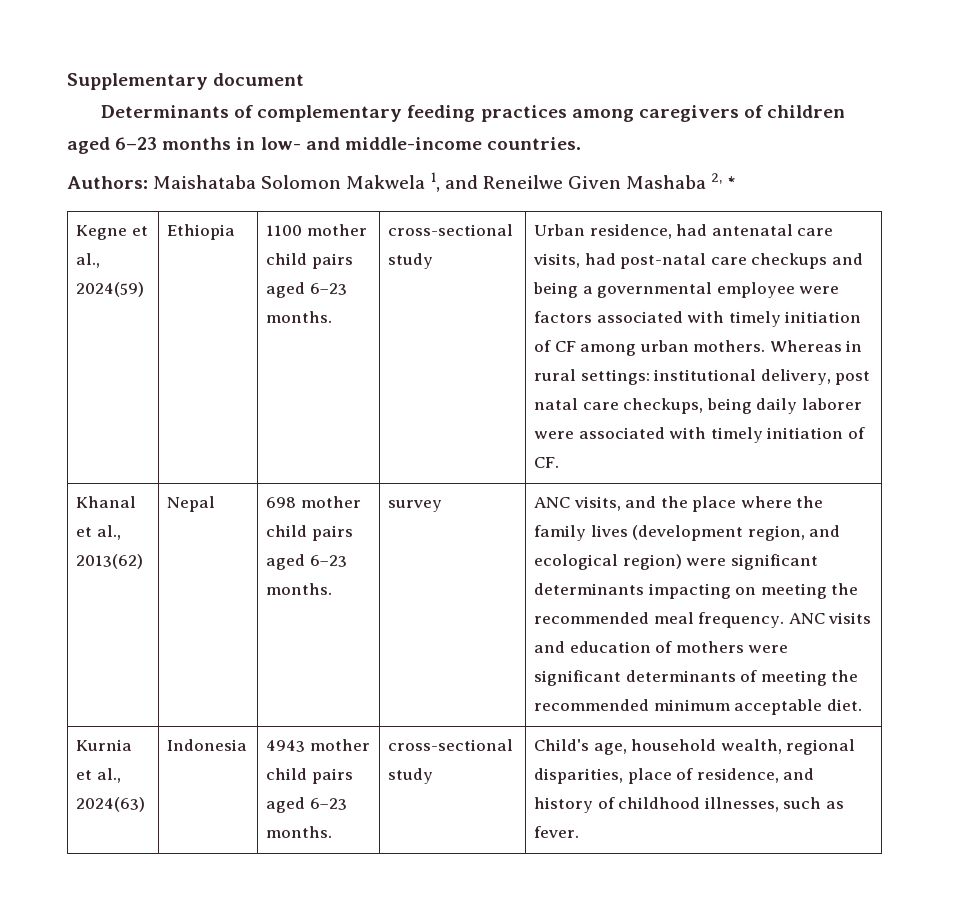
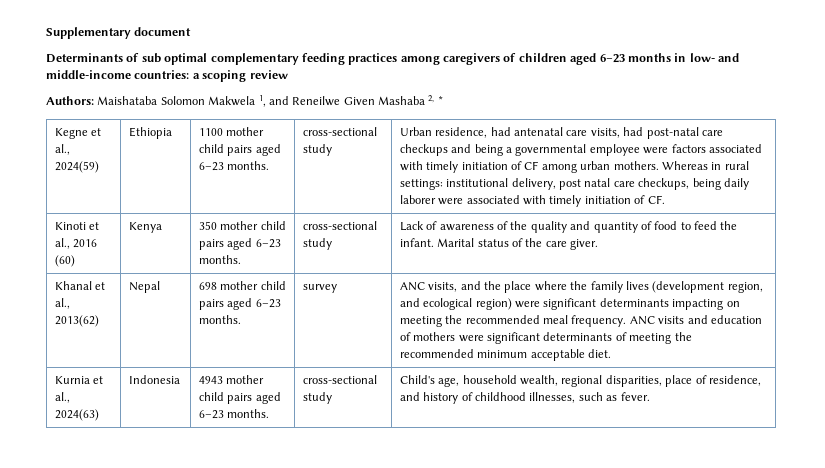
(254, 111) none -> [141,53,208,65] sub optimal
[486,137,581,150] countries. -> [134,70,288,82] countries: a scoping review
(559, 462) none -> [54,222,100,230] [54,238,98,249] [54,255,75,267] [128,222,162,233] [198,221,286,230] [198,238,281,250] [198,255,241,264] [302,221,377,230] [302,238,332,250] [399,221,738,233] [399,238,599,250] // Kinoti et al., 2016 (60) | Kenya | 350 mother child pairs aged 6–23 months. | cross-sectional study | Lack of awareness of the quality and quantity of food to feed the infant. Marital status of the care giver.

